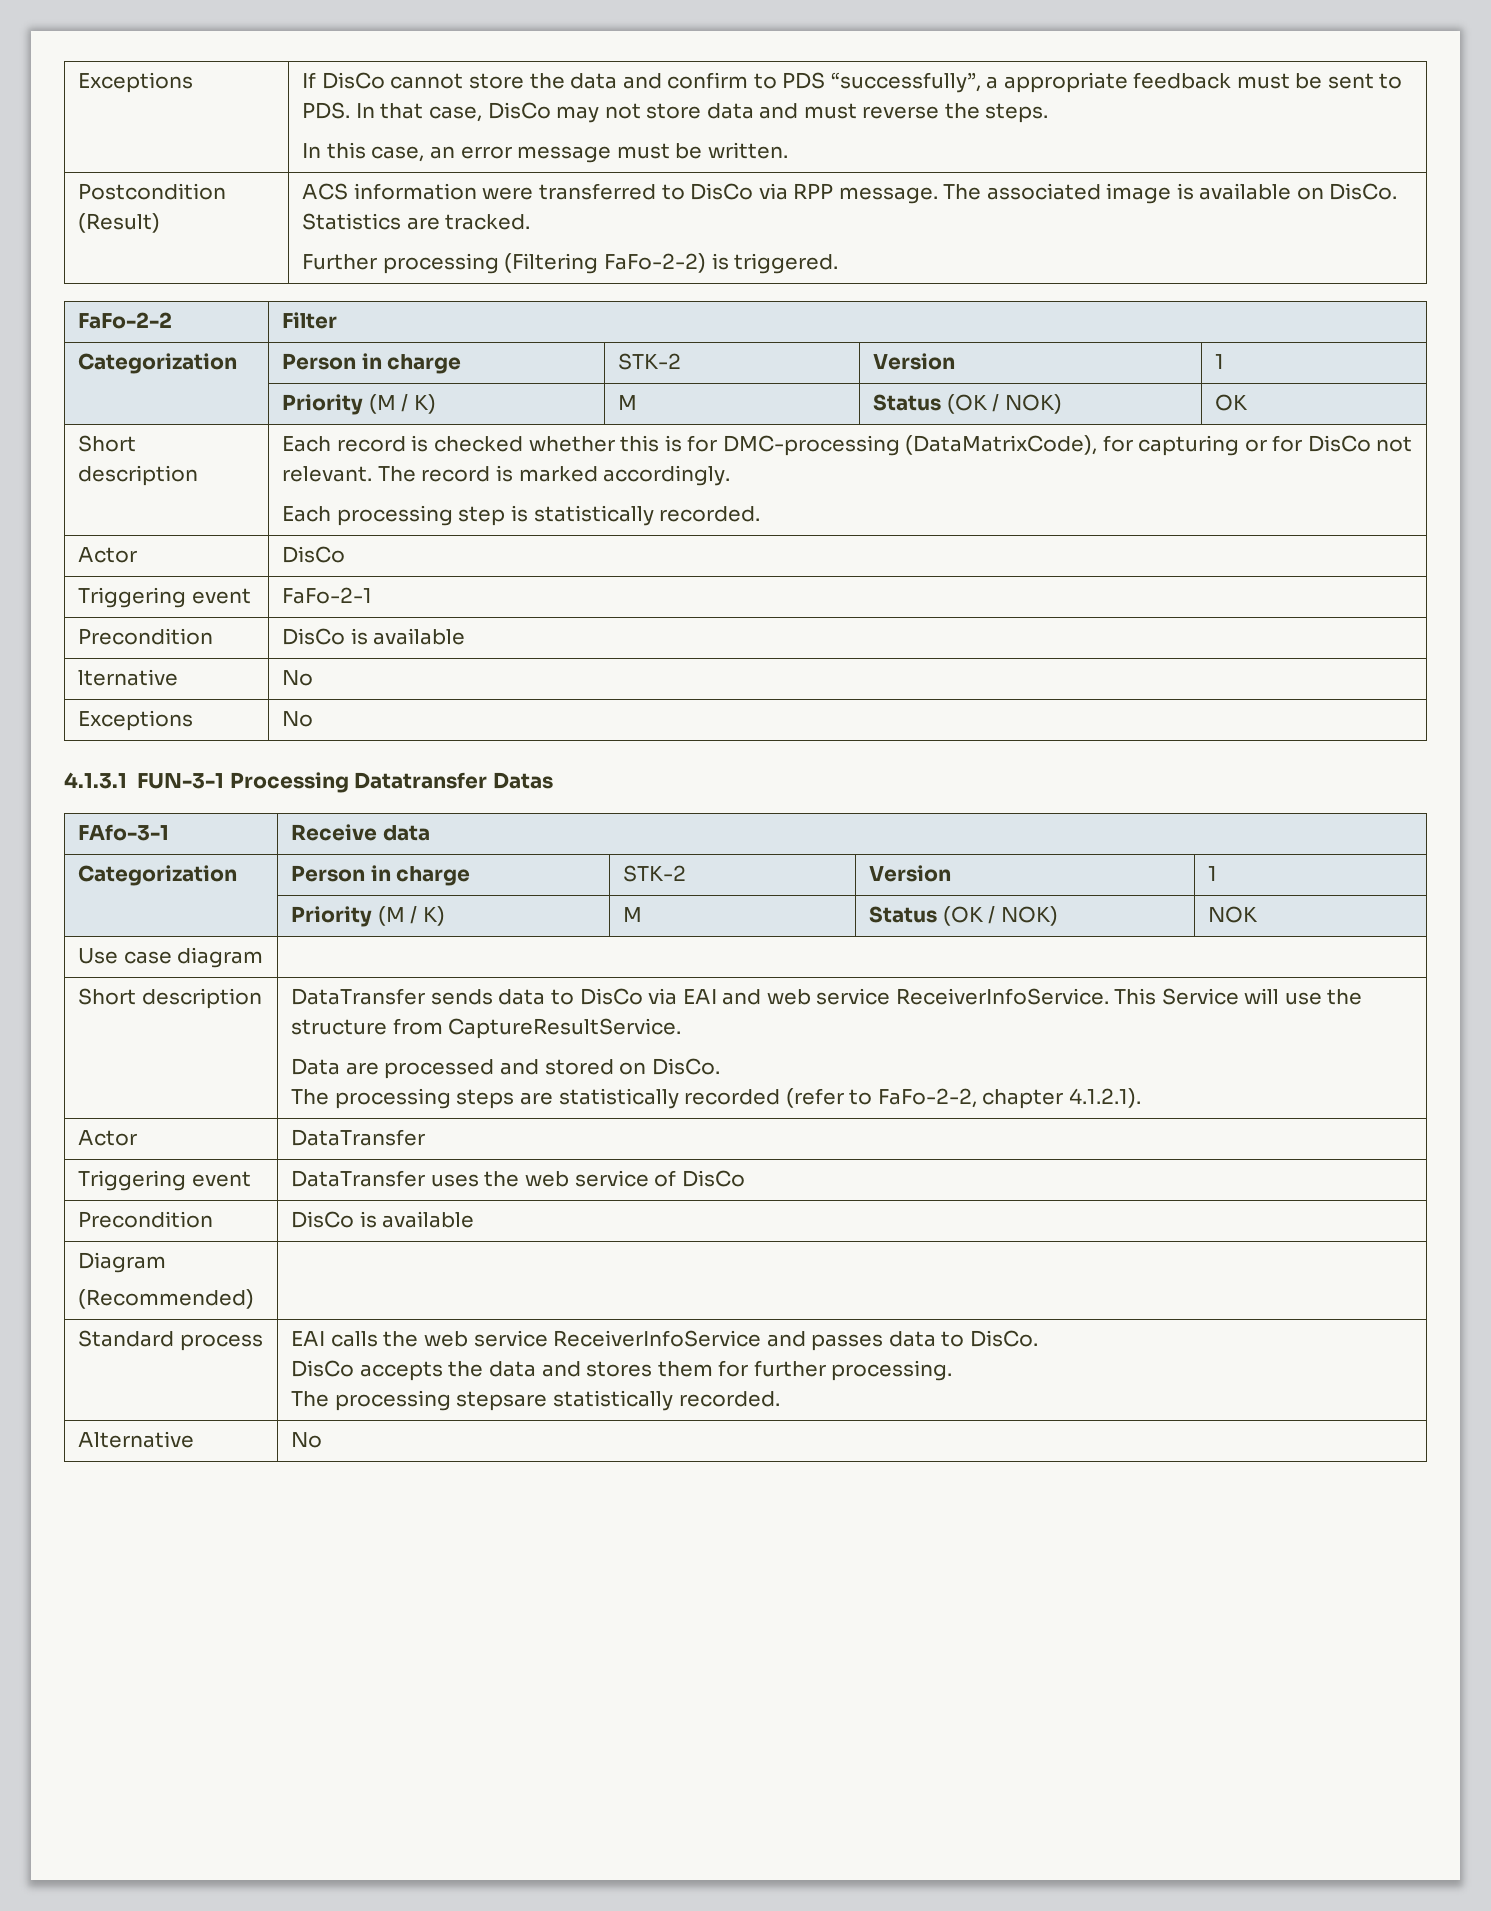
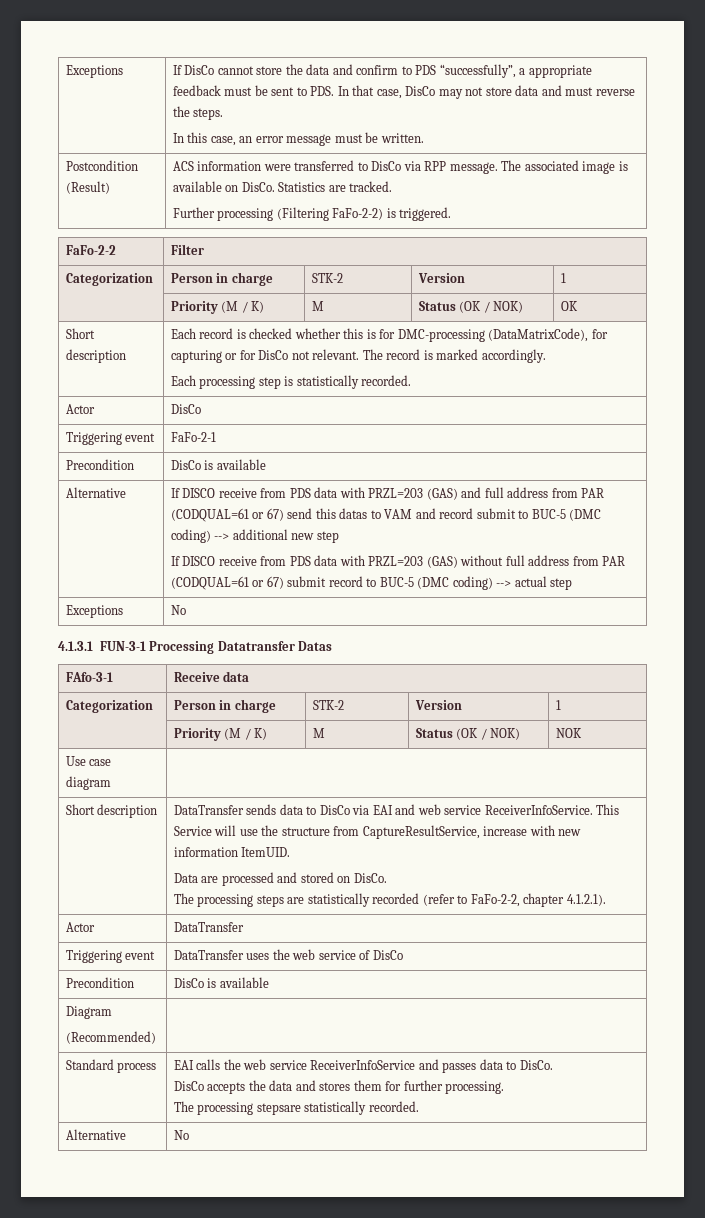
[78,669,179,686] [282,670,314,686] lternative | No -> [65,487,126,498] [170,487,605,500] [170,508,602,522] [170,529,339,543] [170,555,626,568] [170,576,573,590] Alternative | If DISCO receive from PDS data with PRZL=203 (GAS) and full address from PAR (CODQUAL=61 or 67) send this datas to VAM and record submit to BUC-5 (DMC coding) --> additional new step // If DISCO receive from PDS data with PRZL=203 (GAS) without full address from PAR (CODQUAL=61 or 67) submit record to BUC-5 (DMC coding) --> actual step
[448,1018,682,1039] CaptureResultService. -> [362,825,582,839] [173,847,291,857] CaptureResultService, increase with new information ItemUID.

